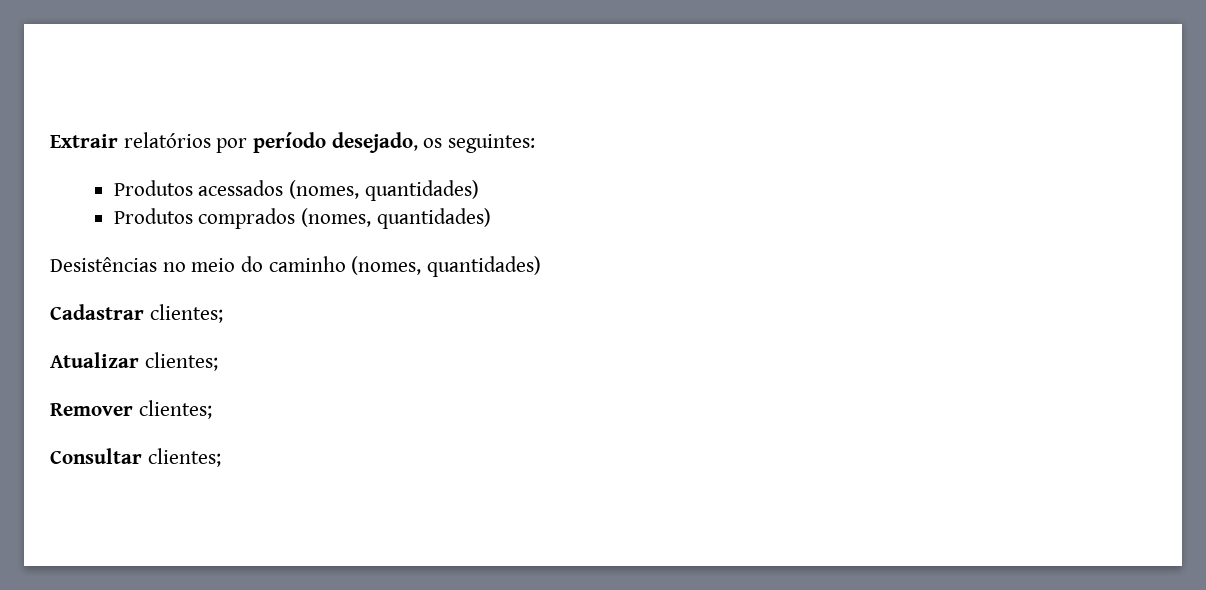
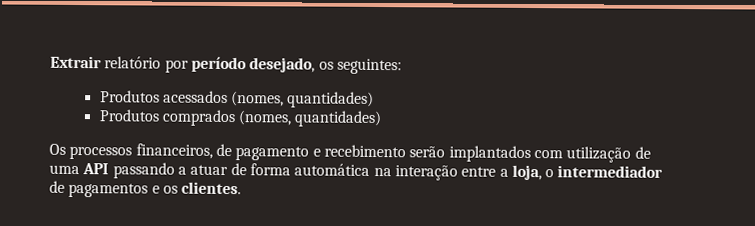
[123,132,211,148] relatórios -> [104,56,162,69] relatório
[50,256,542,277] [50,304,223,323] [50,352,218,371] [50,400,212,419] [50,448,221,467] Desistências no meio do caminho (nomes, quantidades) // Cadastrar clientes; // Atualizar clientes; // Remover clientes; // Consultar clientes; -> [49,143,651,163] [49,162,664,181] [49,180,242,198] Os processos financeiros, de pagamento e recebimento serão implantados com utilização de uma API passando a atuar de forma automática na interação entre a loja, o intermediador de pagamentos e os clientes.

